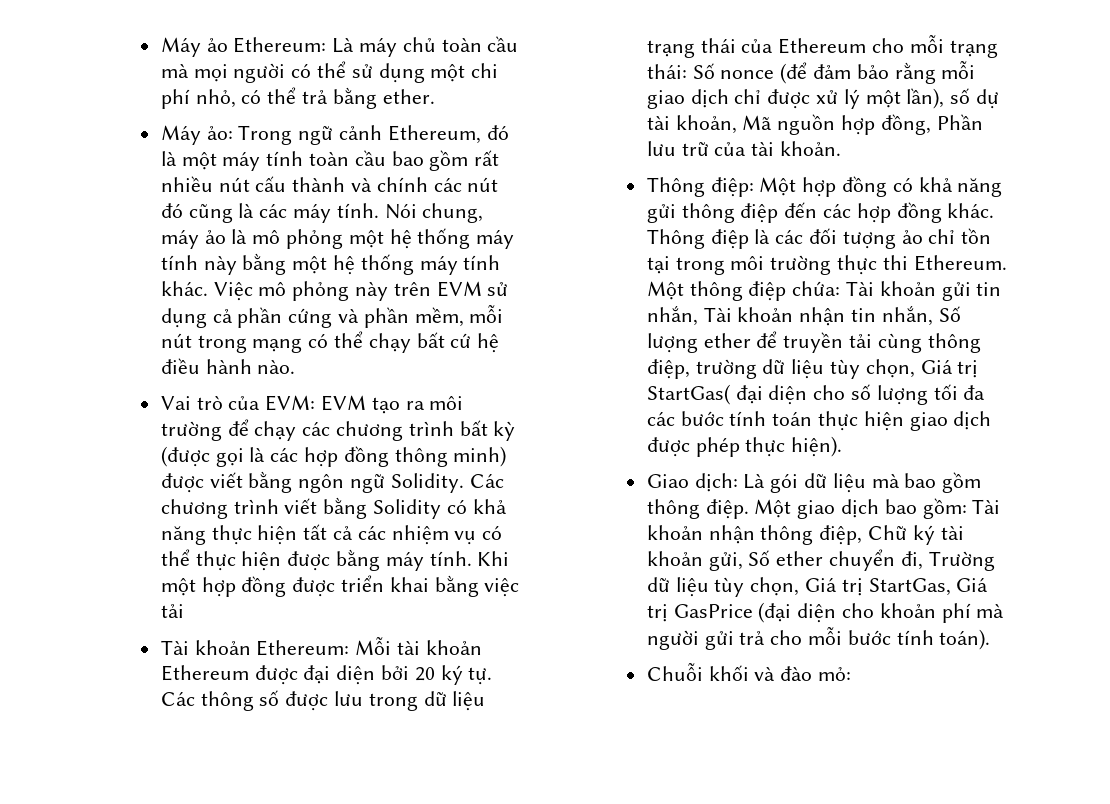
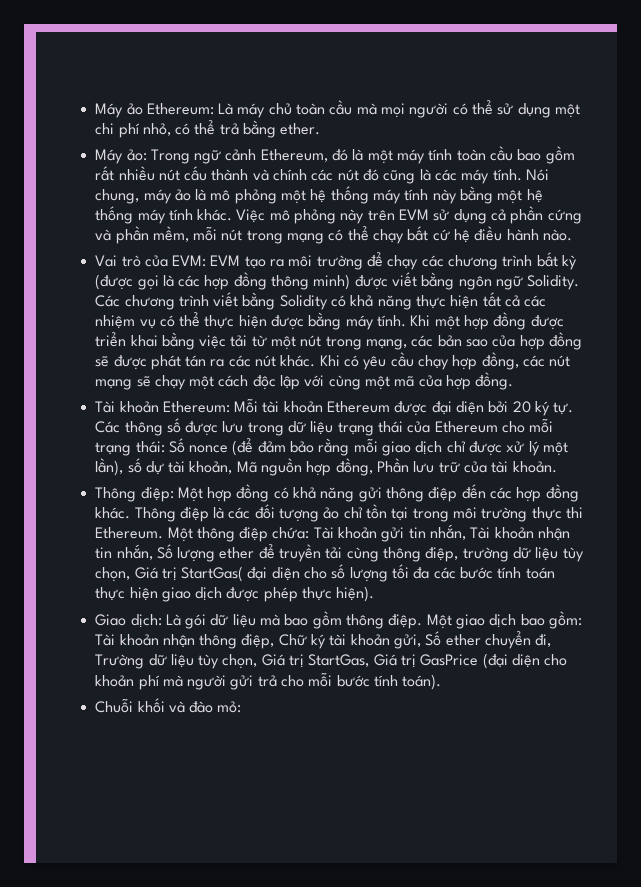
(184, 611) none -> [251,332,583,350] [95,352,571,370] [95,372,514,390] từ một nút trong mạng, các bản sao của hợp đồng sẽ được phát tán ra các nút khác. Khi có yêu cầu chạy hợp đồng, các nút mạng sẽ chạy một cách độc lập với cùng một mã của hợp đồng.

